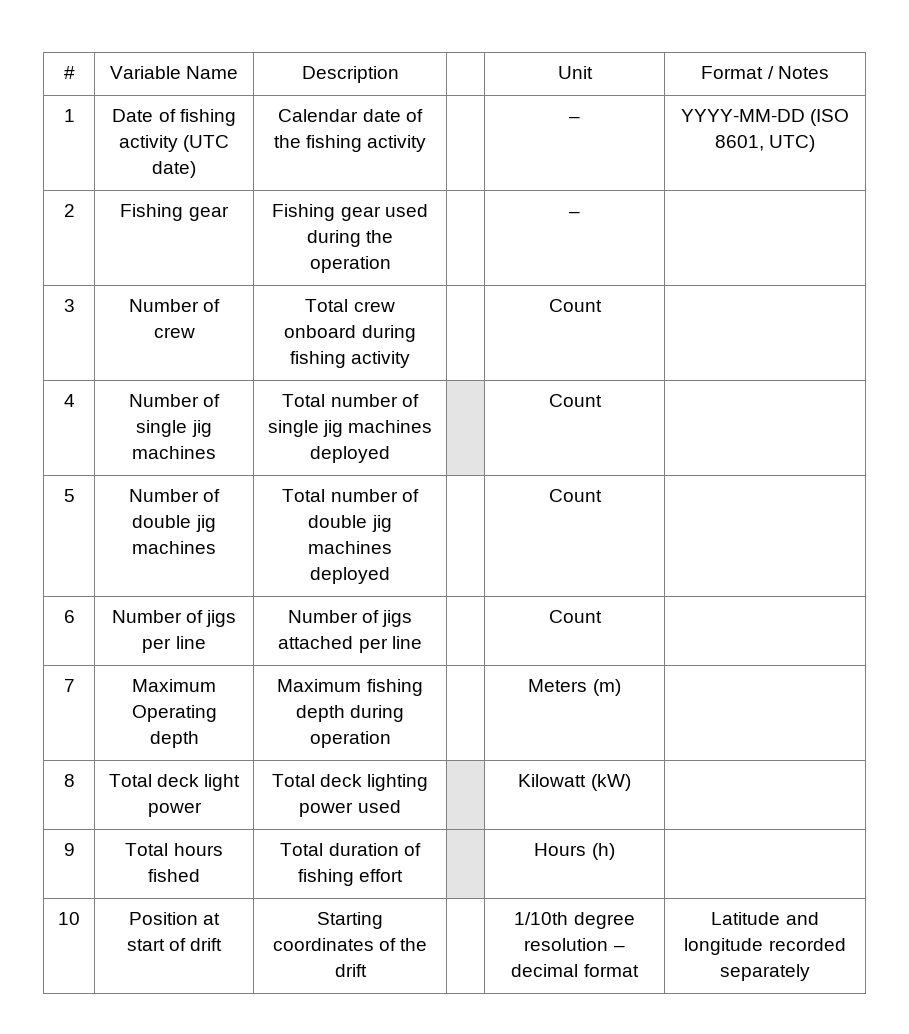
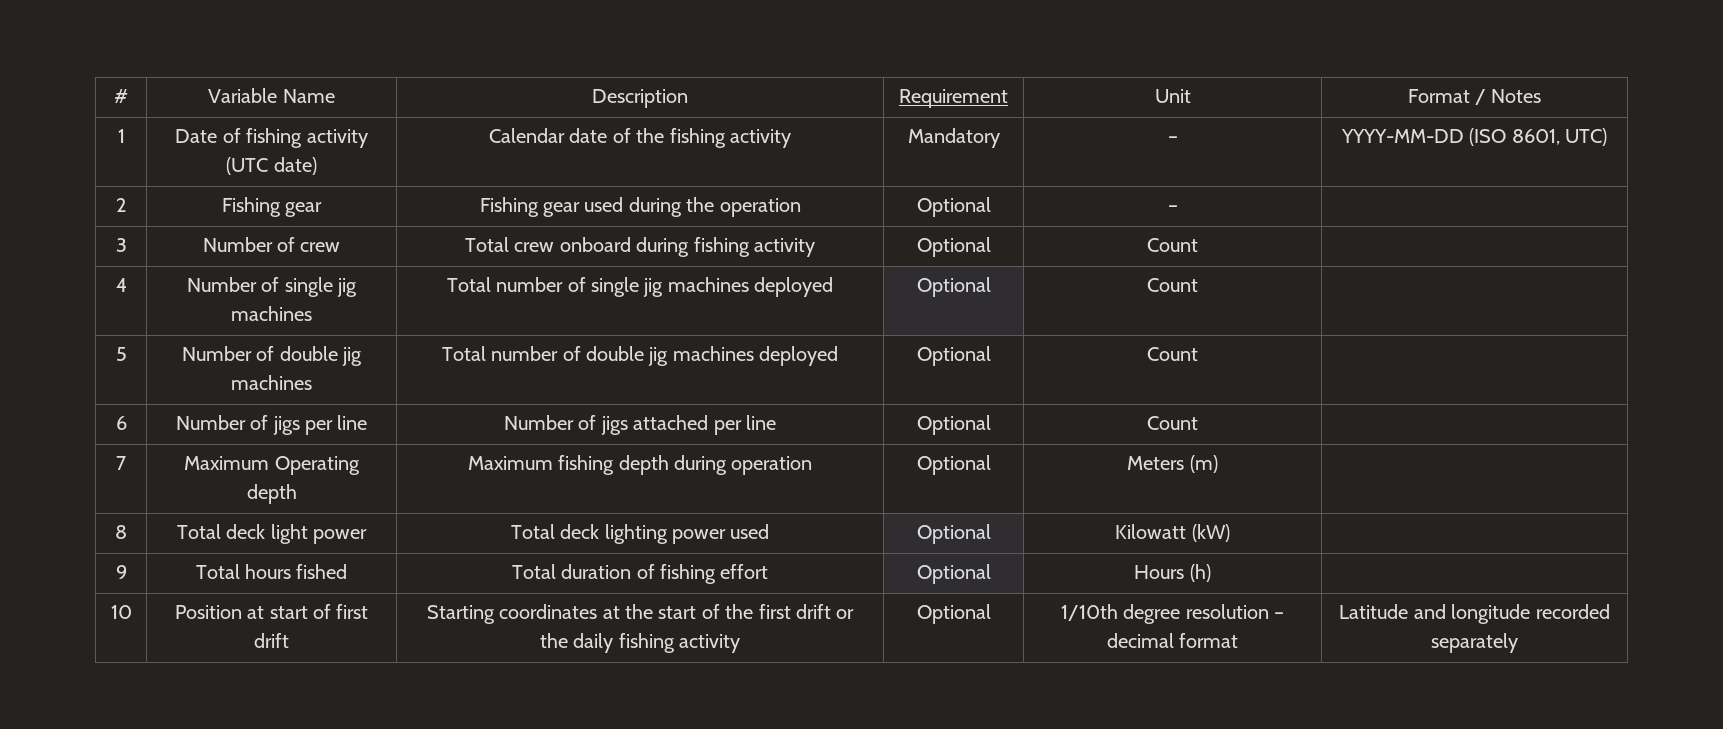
(399, 74) none -> [899,89,1008,108] Requirement
(427, 143) none -> [907,128,1000,148] Mandatory
(391, 264) none -> [916,197,991,217] Optional
(411, 359) none -> [916,237,991,257] Optional
(390, 454) none -> [916,277,991,297] Optional
(390, 575) none -> [916,346,991,366] Optional
(422, 642) none -> [916,415,991,435] Optional
(391, 739) none -> [916,455,991,475] Optional
(401, 806) none -> [916,524,991,544] Optional
(404, 875) none -> [916,564,991,584] Optional
(186, 944) none -> [336,604,369,619] first
[379,938,428,951] [334,964,367,977] of the drift | -> [602,604,855,619] [539,633,741,653] [916,604,991,624] at the start of the first drift or the daily fishing activity | Optional

